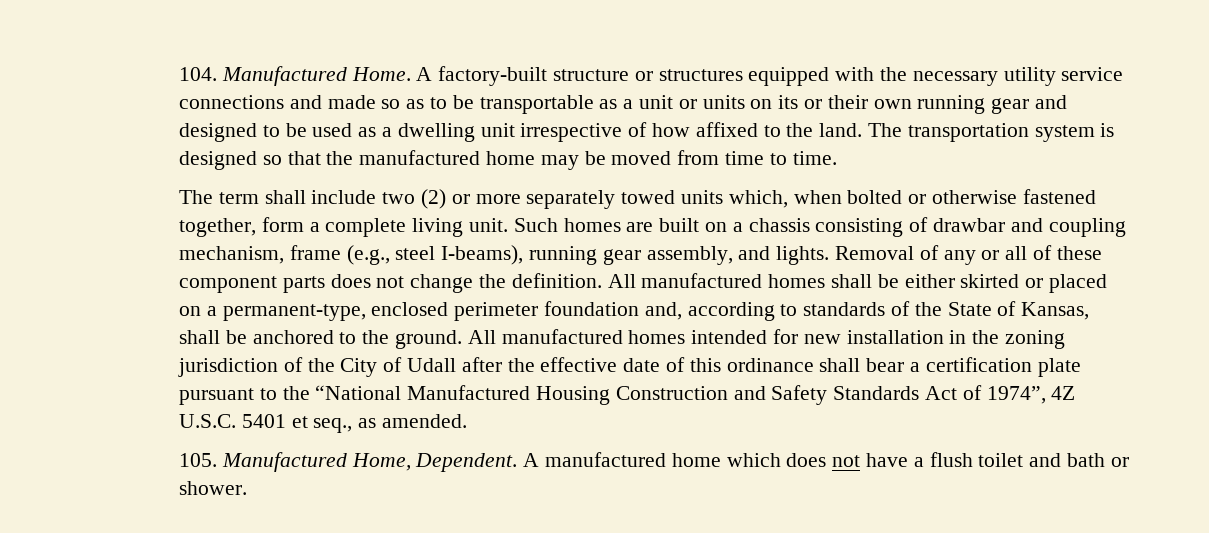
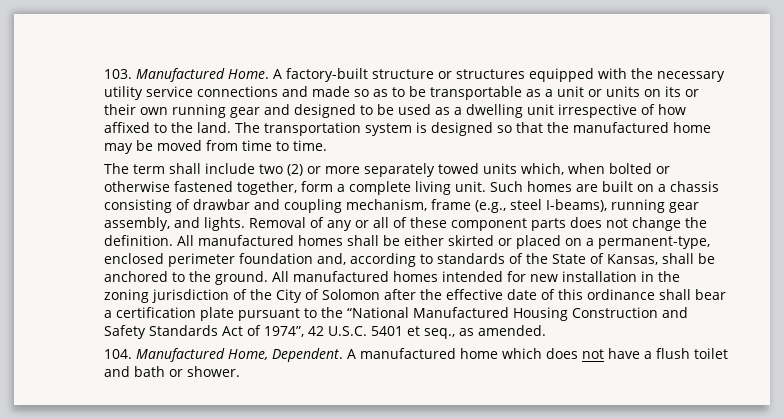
[178,67,217,81] 104. -> [103,69,132,79] 103.
[406,358,456,372] Udall -> [321,289,380,300] Solomon
[1051,386,1076,400] 4Z -> [307,326,324,336] 42
[178,453,217,467] 105. -> [103,349,132,359] 104.

